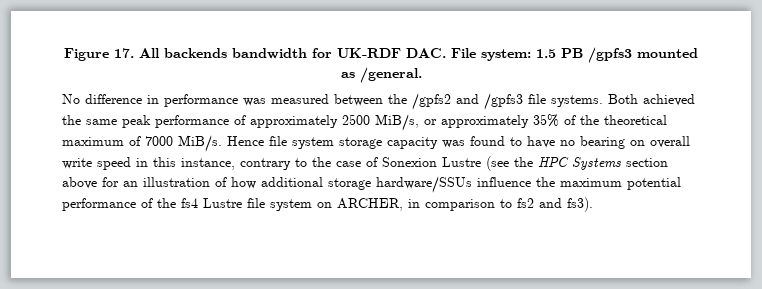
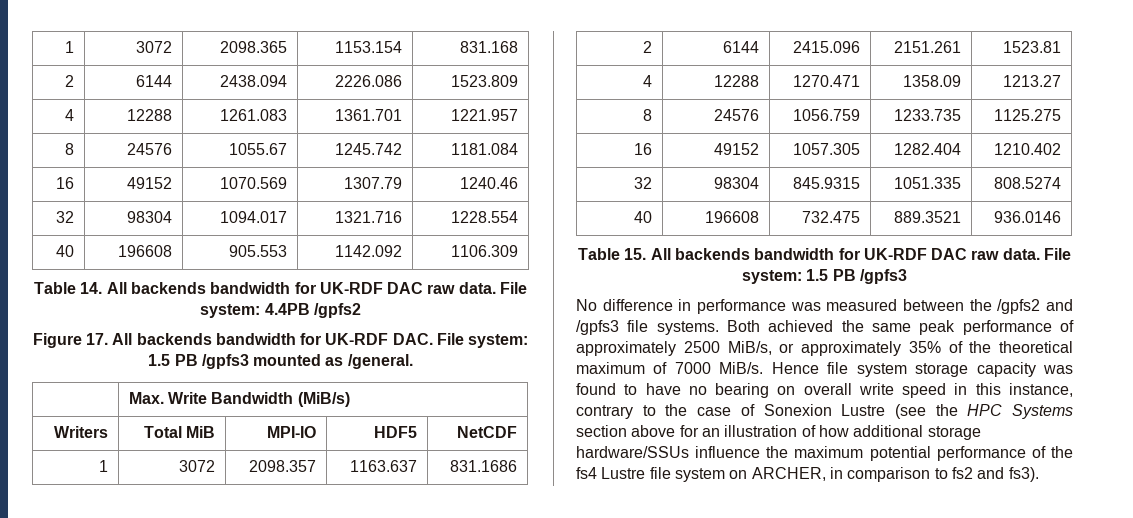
(64, 54) none -> [65,41,75,53] [136,41,173,53] [220,41,288,53] [335,41,403,53] [460,41,519,53] [65,75,75,87] [136,75,173,87] [220,75,288,87] [335,75,403,87] [451,75,519,87] [65,109,75,121] [127,109,173,121] [220,109,288,121] [335,109,403,121] [451,109,519,121] [65,143,75,155] [127,143,173,155] [229,143,288,155] [335,143,403,155] [451,143,519,155] [56,177,75,189] [127,177,173,189] [220,177,288,189] [344,177,403,189] [460,177,519,189] [56,211,75,223] [127,211,173,223] [220,211,288,223] [335,211,403,223] [451,211,519,223] [56,245,75,257] [118,245,173,257] [229,245,288,257] [335,245,403,257] [451,245,519,257] [33,282,528,294] [200,303,361,318] 1 | 3072 | 2098.365 | 1153.154 | 831.168 // 2 | 6144 | 2438.094 | 2226.086 | 1523.809 // 4 | 12288 | 1261.083 | 1361.701 | 1221.957 // 8 | 24576 | 1055.67 | 1245.742 | 1181.084 // 16 | 49152 | 1070.569 | 1307.79 | 1240.46 // 32 | 98304 | 1094.017 | 1321.716 | 1228.554 // 40 | 196608 | 905.553 | 1142.092 | 1106.309 // Table 14. All backends bandwidth for UK-RDF DAC raw data. File system: 4.4PB /gpfs2 //
(422, 75) none -> [128,392,350,407] [54,426,109,438] [143,426,216,438] [267,426,317,438] [374,426,418,438] [457,426,518,438] [99,460,109,472] [179,460,216,472] [249,460,317,472] [350,460,418,472] [450,460,518,472] [643,41,653,53] [723,41,760,53] [793,41,861,53] [894,41,962,53] [1003,41,1062,53] [643,75,653,87] [714,75,760,87] [793,75,861,87] [903,75,962,87] [1003,75,1062,87] [643,109,653,121] [714,109,760,121] [793,109,861,121] [894,109,962,121] [994,109,1062,121] [634,143,653,155] [714,143,760,155] [793,143,861,155] [894,143,962,155] [994,143,1062,155] [634,177,653,189] [714,177,760,189] [793,177,861,189] [894,177,962,189] [994,177,1062,189] [634,211,653,223] [705,211,760,223] [802,211,861,223] [894,211,962,223] [994,211,1062,223] [577,248,1072,260] [742,269,907,284] // | Max. Write Bandwidth (MiB/s) // Writers | Total MiB | MPI-IO | HDF5 | NetCDF // 1 | 3072 | 2098.357 | 1163.637 | 831.1686 // 2 | 6144 | 2415.096 | 2151.261 | 1523.81 // 4 | 12288 | 1270.471 | 1358.09 | 1213.27 // 8 | 24576 | 1056.759 | 1233.735 | 1125.275 // 16 | 49152 | 1057.305 | 1282.404 | 1210.402 // 32 | 98304 | 845.9315 | 1051.335 | 808.5274 // 40 | 196608 | 732.475 | 889.3521 | 936.0146 // Table 15. All backends bandwidth for UK-RDF DAC raw data. File system: 1.5 PB /gpfs3

